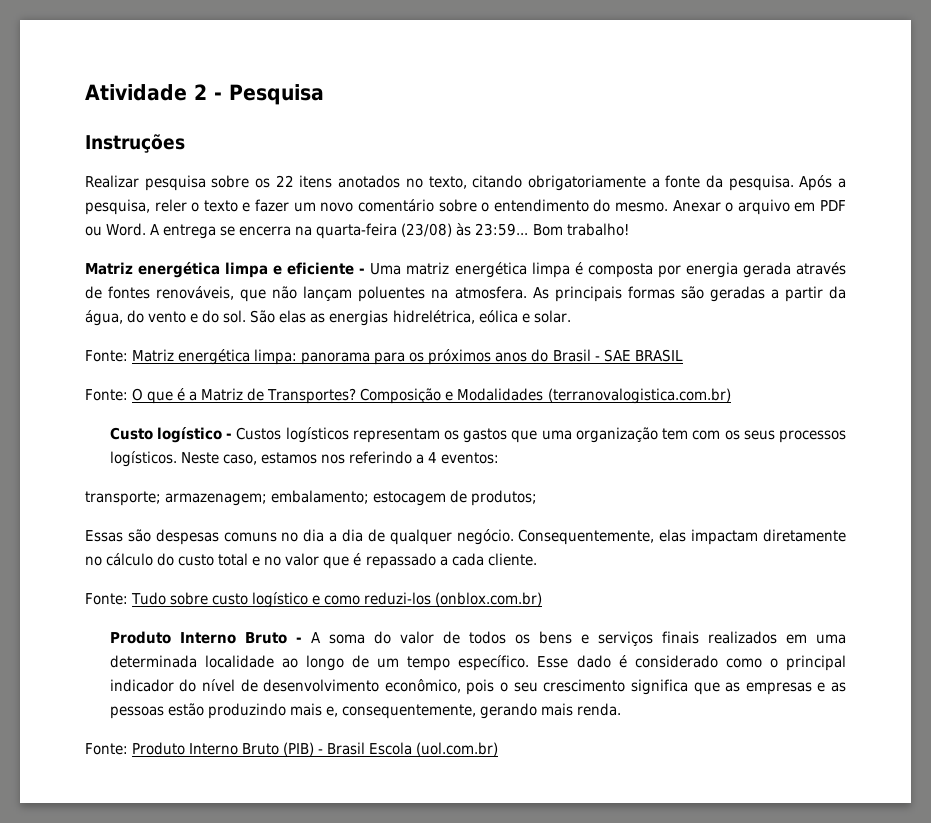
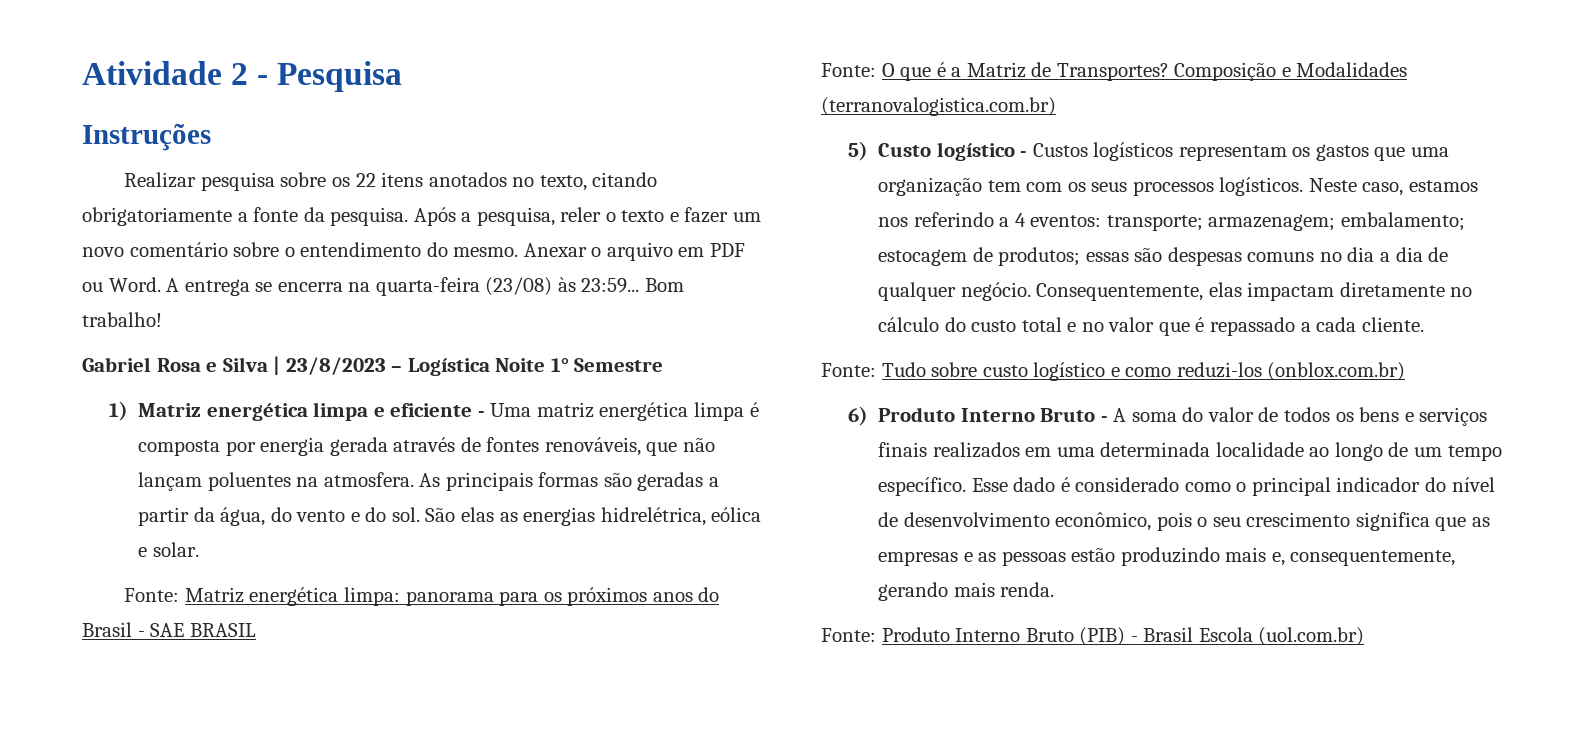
(629, 229) none -> [82,356,664,376] [108,401,128,421] Gabriel Rosa e Silva | 23/8/2023 – Logística Noite 1° Semestre // 1)
(731, 396) none -> [847,141,868,161] 5)
(500, 458) // -> (1102, 221) none
[85,530,123,542] // Essas -> [1085,252,1129,262] essas
(543, 599) none -> [847,406,868,426] 6)

